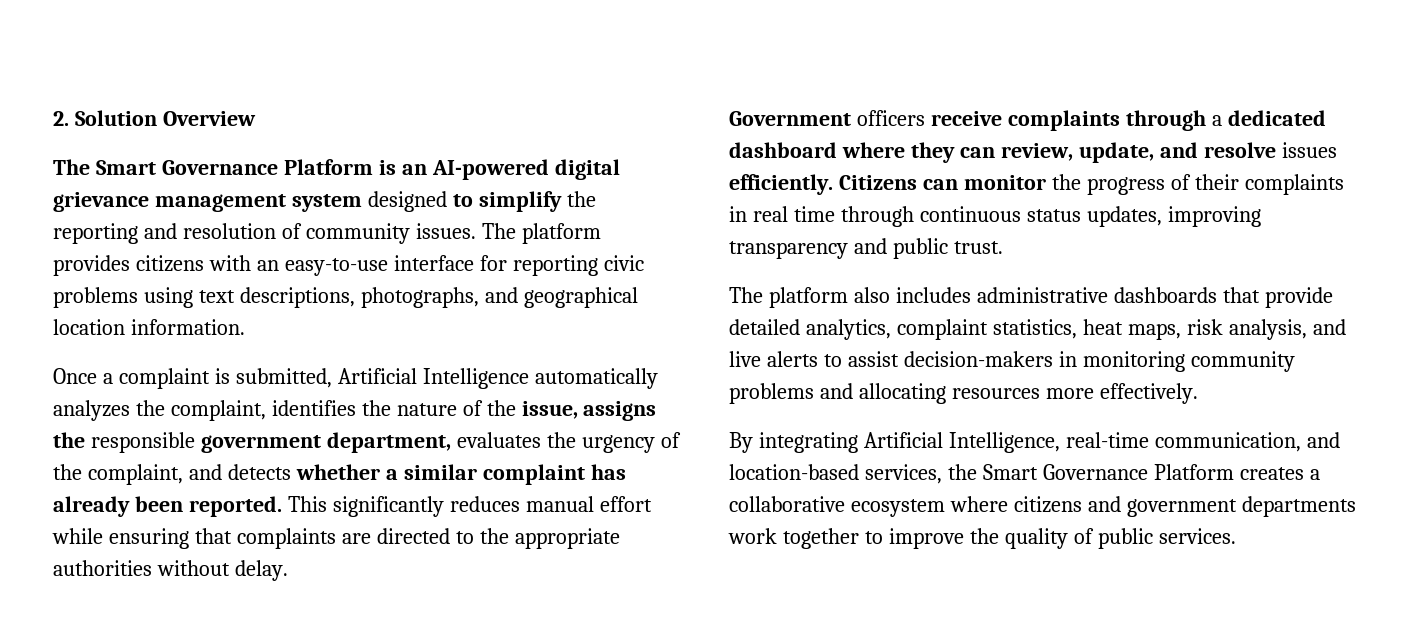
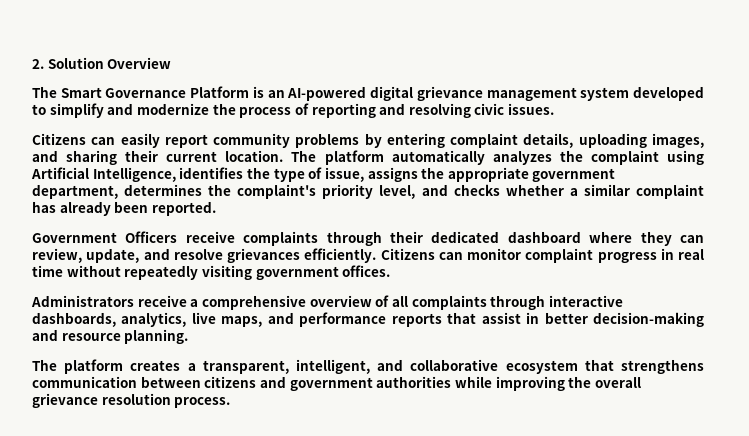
[367,191,447,212] designed -> [633,86,704,101] developed
[566,191,596,207] [53,223,601,244] [53,255,644,276] [53,287,638,308] [53,319,245,335] [53,368,658,389] [53,400,516,421] the reporting and resolution of community issues. The platform provides citizens with an easy-to-use interface for reporting civic problems using text descriptions, photographs, and geographical location information. // Once a complaint is submitted, Artificial Intelligence automatically analyzes the complaint, identifies the nature of the -> [107,103,555,118] [32,133,704,148] [32,150,704,165] [31,167,323,182] and modernize the process of reporting and resolving civic issues. // Citizens can easily report community problems by entering complaint details, uploading images, and sharing their current location. The platform automatically analyzes the complaint using Artificial Intelligence, identifies the type of
[90,432,195,453] responsible -> [447,167,529,182] appropriate
[456,432,681,453] [53,464,291,485] evaluates the urgency of the complaint, and detects -> [124,184,500,199] determines the complaint's priority level, and checks
[287,496,652,517] [52,528,620,549] [53,560,288,581] This significantly reduces manual effort while ensuring that complaints are directed to the appropriate authorities without delay. -> (216, 208) none
[856,110,925,126] officers -> [125,231,178,243] Officers
[1211,115,1222,126] a -> [389,231,423,243] their
[1281,142,1337,158] issues -> [227,248,300,263] grievances
[1051,174,1344,195] [729,206,1261,227] [729,238,1003,259] [729,287,1333,308] [729,319,1346,340] [729,351,1295,372] [729,383,1198,404] [729,432,1340,453] [729,464,1320,484] [729,496,1356,517] [728,528,1236,549] the progress of their complaints in real time through continuous status updates, improving transparency and public trust. // The platform also includes administrative dashboards that provide detailed analytics, complaint statistics, heat maps, risk analysis, and live alerts to assist decision-makers in monitoring community problems and allocating resources more effectively. // By integrating Artificial Intelligence, real-time communication, and location-based services, the Smart Governance Platform creates a collaborative ecosystem where citizens and government departments work together to improve the quality of public services. -> [525,248,704,263] [32,265,391,280] [31,295,623,310] [32,312,704,327] [32,329,189,344] [32,359,704,374] [32,376,641,391] [32,393,231,408] complaint progress in real time without repeatedly visiting government offices. // Administrators receive a comprehensive overview of all complaints through interactive dashboards, analytics, live maps, and performance reports that assist in better decision-making and resource planning. // The platform creates a transparent, intelligent, and collaborative ecosystem that strengthens communication between citizens and government authorities while improving the overall grievance resolution process.

